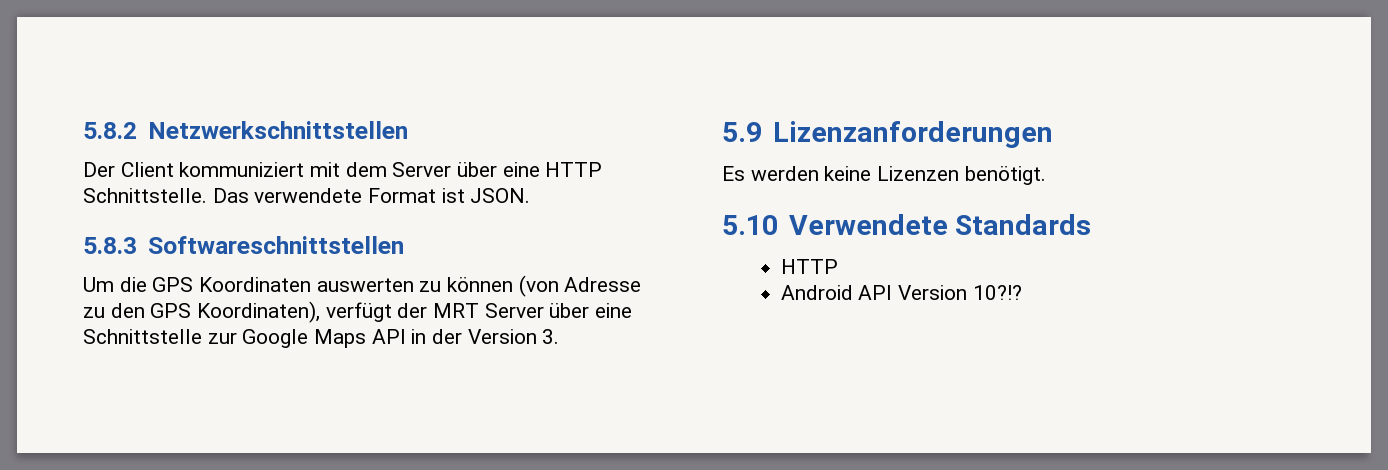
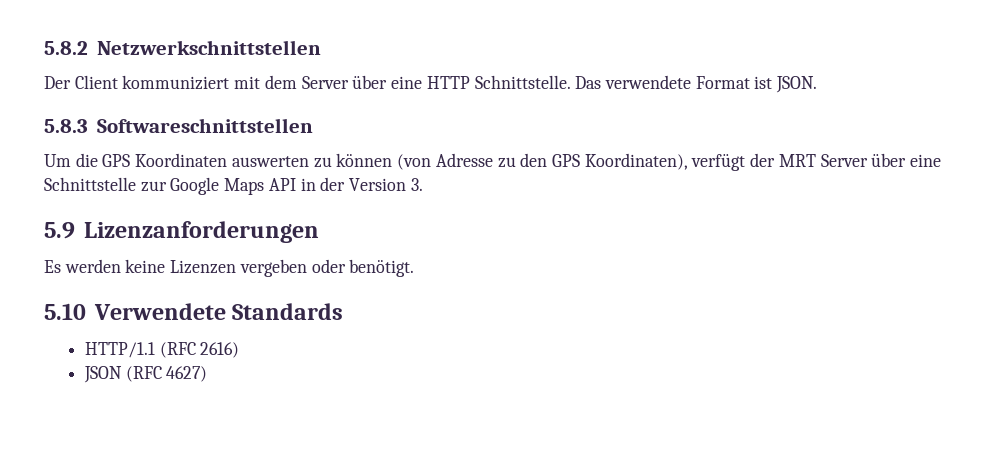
(960, 173) none -> [239,259,346,277] vergeben oder
[780,259,838,274] [780,285,1022,300] HTTP // Android API Version 10?!? -> [84,342,240,358] [83,366,208,383] HTTP/1.1 (RFC 2616) // JSON (RFC 4627)

